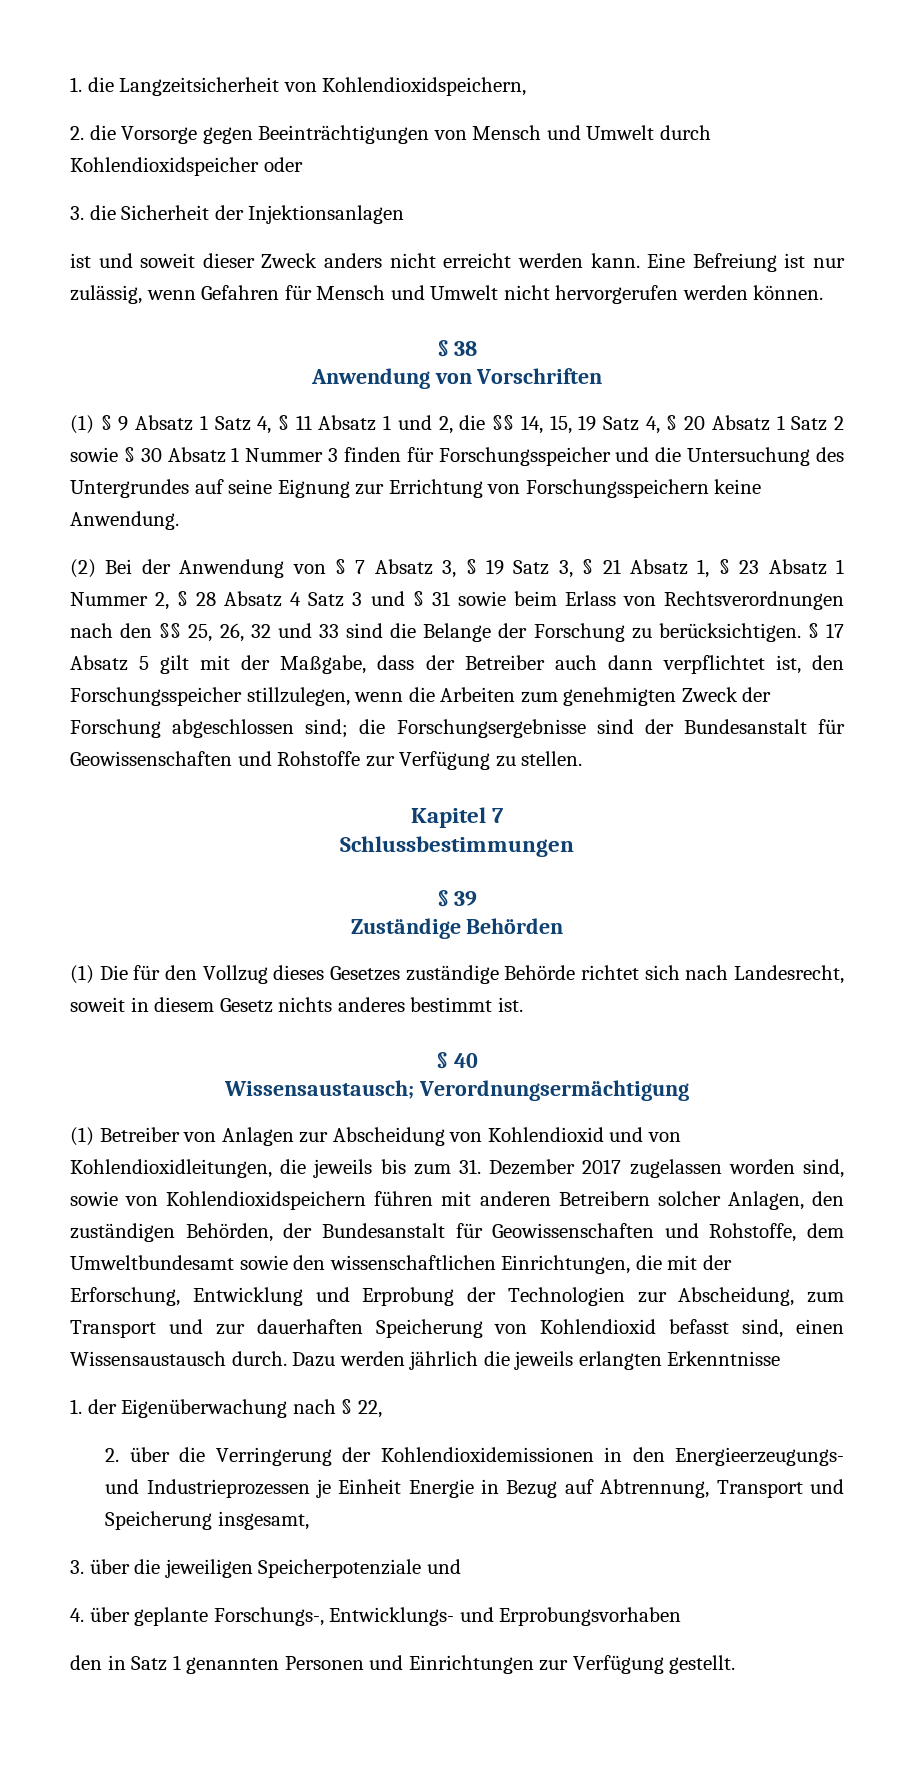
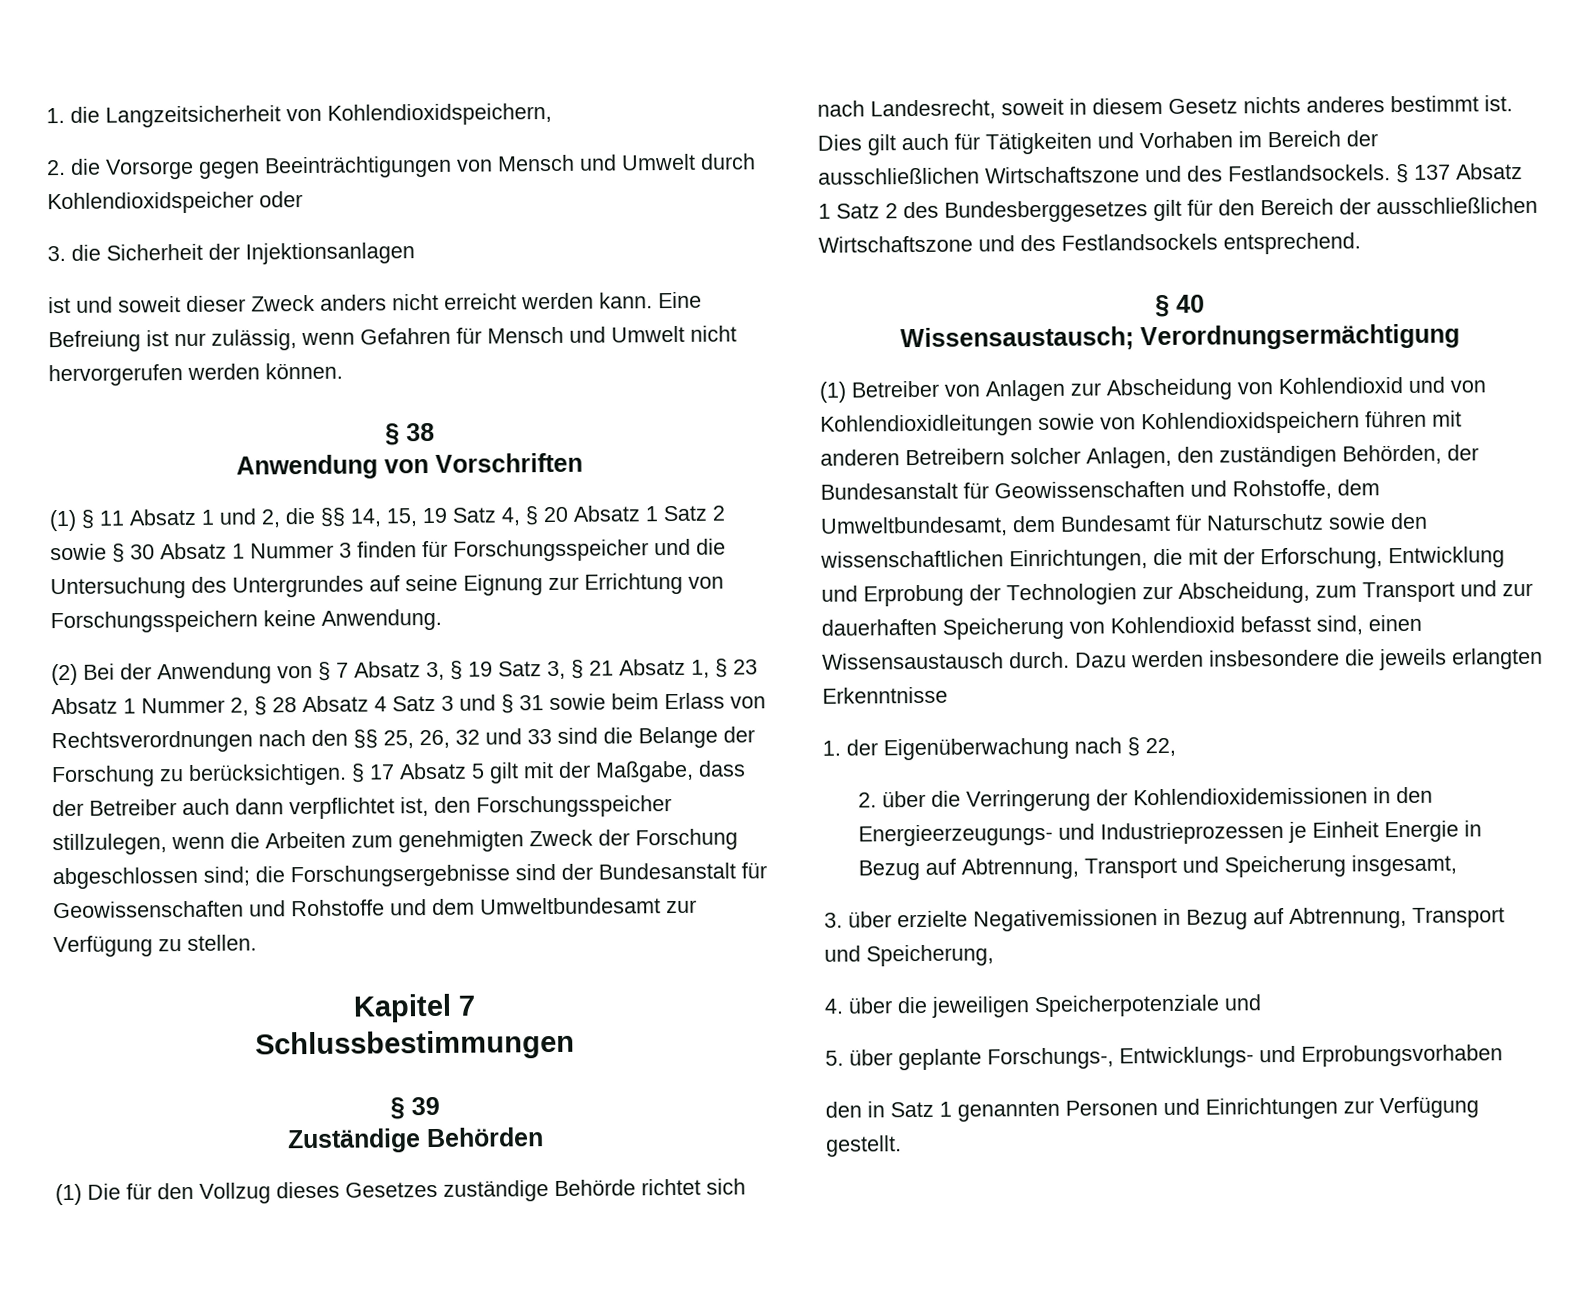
[118,415,290,434] 9 Absatz 1 Satz 4, § -> (95, 519) none
(361, 758) none -> [390,897,661,916] und dem Umweltbundesamt
(523, 1004) none -> [817,130,1378,156] [818,163,1523,185] [818,196,1538,223] [818,232,1361,255] Dies gilt auch für Tätigkeiten und Vorhaben im Bereich der ausschließlichen Wirtschaftszone und des Festlandsockels. § 137 Absatz 1 Satz 2 des Bundesberggesetzes gilt für den Bereich der ausschließlichen Wirtschaftszone und des Festlandsockels entsprechend.
[70,1159,845,1178] Kohlendioxidleitungen, die jeweils bis zum 31. Dezember 2017 zugelassen worden sind, -> [820,414,1033,437] Kohlendioxidleitungen
[70,1255,234,1270] Umweltbundesamt -> [820,513,1324,537] Umweltbundesamt, dem Bundesamt für Naturschutz
[409,1351,479,1370] jährlich -> [1209,649,1340,667] insbesondere
(130, 1566) none -> [897,907,1505,932] [824,944,994,967] [824,997,893,1014] erzielte Negativemissionen in Bezug auf Abtrennung, Transport und Speicherung, // 4. über
[70,1608,84,1622] 4. -> [825,1050,844,1066] 5.

